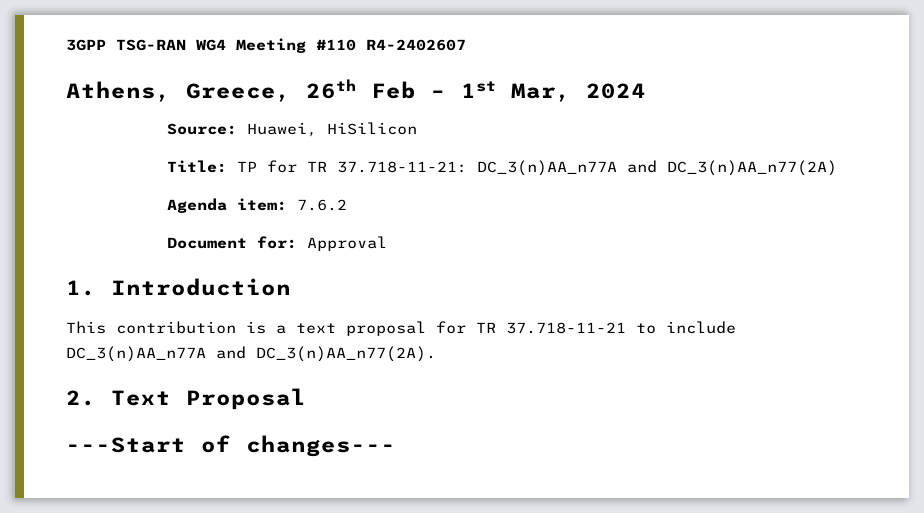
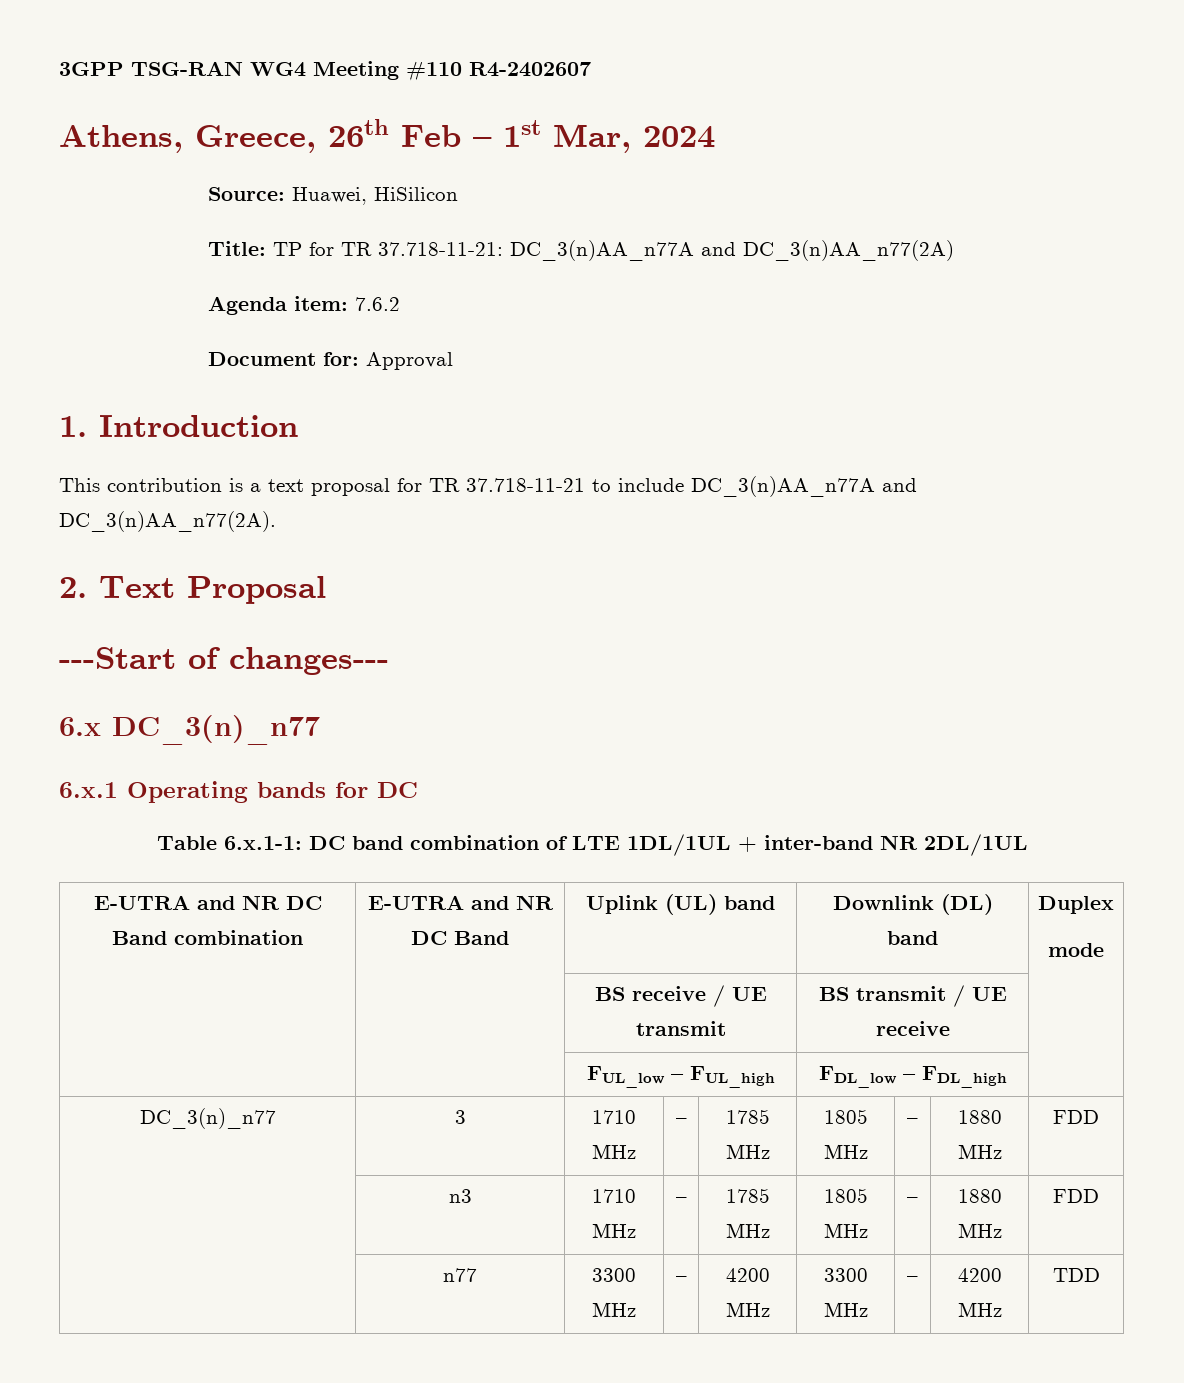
(396, 446) none -> [59,715,320,745] [59,781,418,803] [156,834,1028,856] [93,895,322,910] [112,930,303,945] [367,895,554,910] [411,931,510,945] [586,894,775,915] [832,894,993,915] [887,931,938,945] [1038,896,1114,914] [1048,943,1104,957] [594,985,767,1007] [635,1021,726,1036] [818,985,1007,1007] [875,1021,950,1036] [586,1066,775,1088] [818,1066,1007,1088] [139,1108,276,1129] [454,1110,466,1124] [592,1110,636,1124] [592,1144,636,1159] [675,1118,687,1124] [725,1109,770,1124] [725,1144,770,1159] [823,1109,868,1124] [823,1144,868,1159] [907,1118,918,1124] [957,1110,1002,1124] [957,1144,1002,1159] [1053,1110,1099,1124] [448,1189,472,1203] [592,1189,636,1203] [592,1223,636,1238] [675,1197,687,1203] [725,1188,770,1203] [725,1223,770,1238] [823,1188,868,1203] [823,1223,868,1238] [907,1197,918,1203] [957,1189,1002,1203] [957,1223,1002,1238] [1053,1189,1099,1203] [443,1268,478,1282] [592,1268,636,1282] [592,1302,636,1317] [675,1276,687,1282] [725,1268,770,1282] [725,1302,770,1317] [823,1268,868,1282] [823,1302,868,1317] [907,1276,918,1282] [957,1268,1002,1282] [957,1302,1002,1317] [1052,1268,1100,1282] // 6.x DC_3(n)_n77 // 6.x.1 Operating bands for DC // Table 6.x.1-1: DC band combination of LTE 1DL/1UL + inter-band NR 2DL/1UL // E-UTRA and NR DC Band combination | E-UTRA and NR DC Band | Uplink (UL) band | Downlink (DL) band | Duplex // mode // | | BS receive / UE transmit | BS transmit / UE receive | // | | FUL_low – FUL_high | FDL_low – FDL_high | // DC_3(n)_n77 | 3 | 1710 MHz | – | 1785 MHz | 1805 MHz | – | 1880 MHz | FDD // | n3 | 1710 MHz | – | 1785 MHz | 1805 MHz | – | 1880 MHz | FDD // | n77 | 3300 MHz | – | 4200 MHz | 3300 MHz | – | 4200 MHz | TDD

